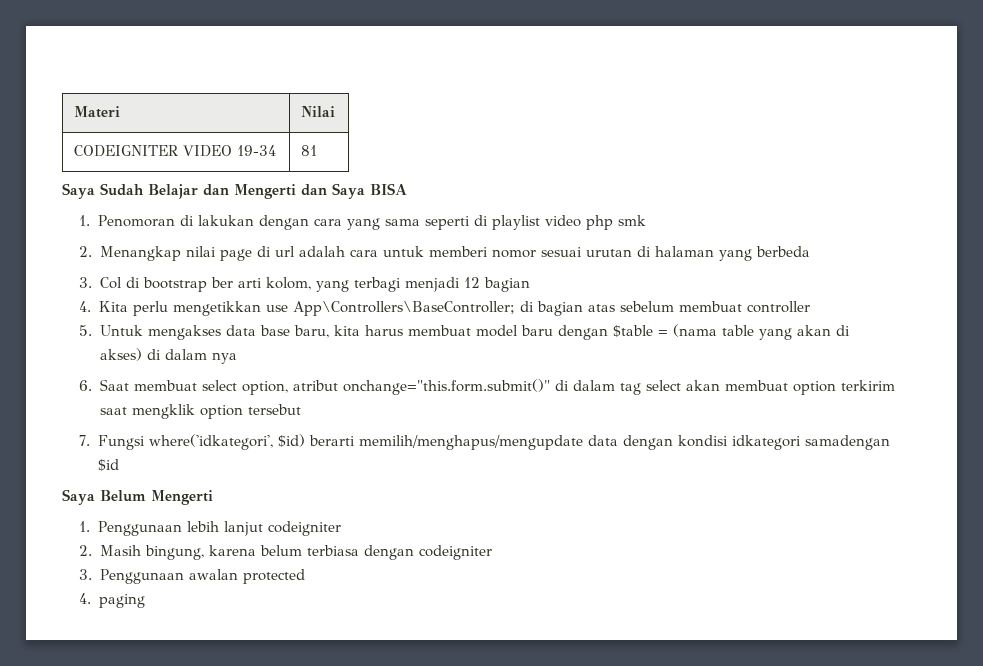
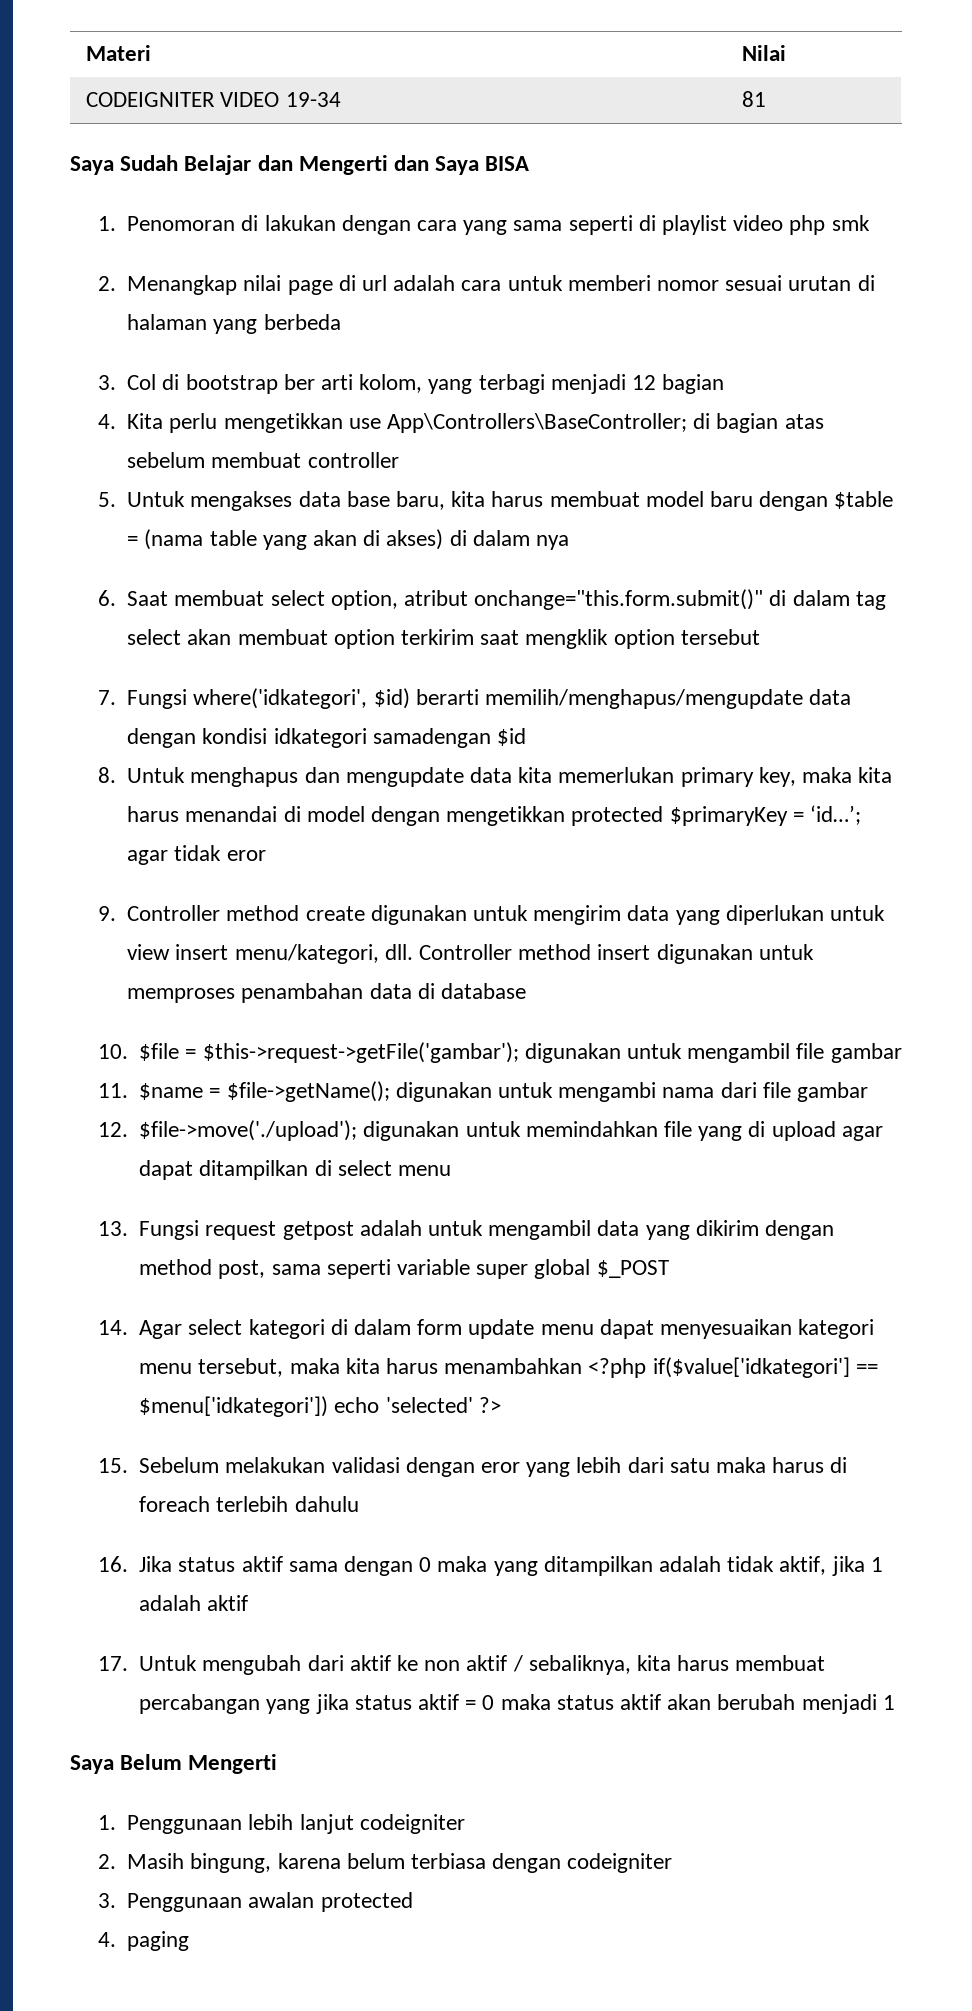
(119, 465) none -> [97,767,893,787] [127,805,862,826] [127,845,266,865] [97,905,886,925] [127,944,814,964] [127,983,526,1003] [97,1042,902,1063] [97,1081,869,1102] [97,1120,883,1141] [139,1160,451,1180] [97,1220,835,1240] [139,1259,669,1279] [97,1319,875,1339] [139,1357,878,1378] [139,1396,501,1417] [97,1457,848,1477] [139,1496,359,1512] [97,1556,883,1576] [139,1595,249,1611] [97,1655,826,1675] [139,1694,895,1714] // 8. Untuk menghapus dan mengupdate data kita memerlukan primary key, maka kita harus menandai di model dengan mengetikkan protected $primaryKey = ‘id…’; agar tidak eror // 9. Controller method create digunakan untuk mengirim data yang diperlukan untuk view insert menu/kategori, dll. Controller method insert digunakan untuk memproses penambahan data di database // 10. $file = $this->request->getFile('gambar'); digunakan untuk mengambil file gambar // 11. $name = $file->getName(); digunakan untuk mengambi nama dari file gambar // 12. $file->move('./upload'); digunakan untuk memindahkan file yang di upload agar dapat ditampilkan di select menu // 13. Fungsi request getpost adalah untuk mengambil data yang dikirim dengan method post, sama seperti variable super global $_POST // 14. Agar select kategori di dalam form update menu dapat menyesuaikan kategori menu tersebut, maka kita harus menambahkan <?php if($value['idkategori'] == $menu['idkategori']) echo 'selected' ?> // 15. Sebelum melakukan validasi dengan eror yang lebih dari satu maka harus di foreach terlebih dahulu // 16. Jika status aktif sama dengan 0 maka yang ditampilkan adalah tidak aktif, jika 1 adalah aktif // 17. Untuk mengubah dari aktif ke non aktif / sebaliknya, kita harus membuat percabangan yang jika status aktif = 0 maka status aktif akan berubah menjadi 1

